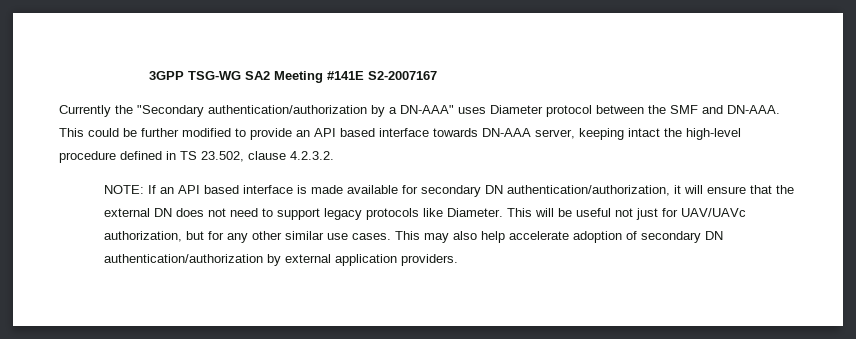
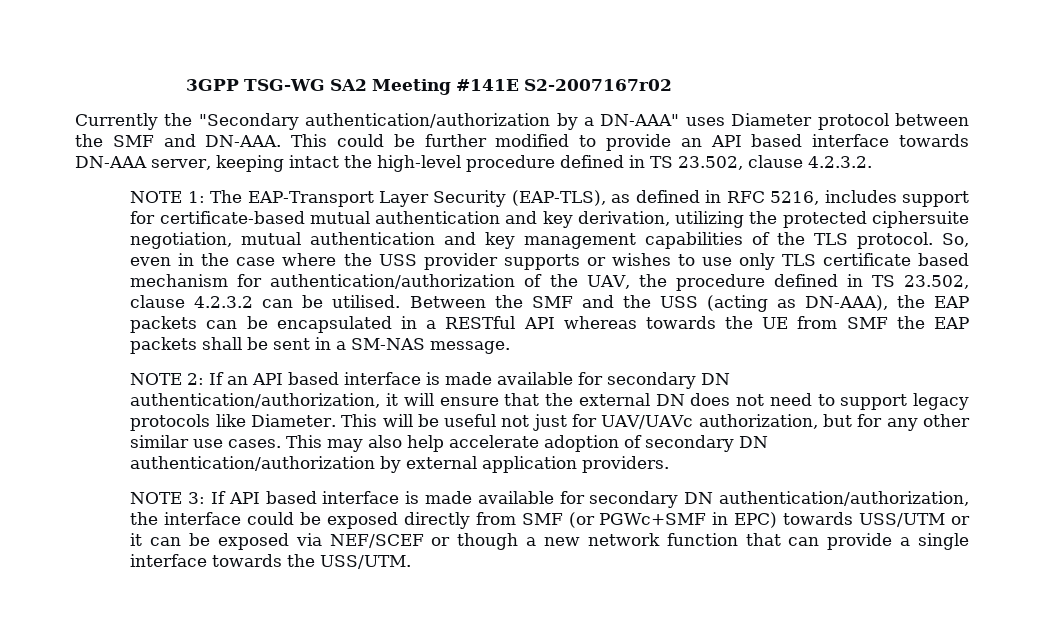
[367,71,437,80] S2-2007167 -> [523,79,672,91] S2-2007167r02
[103,185,144,194] NOTE: -> [130,190,970,207] [130,211,970,228] [130,232,969,249] [130,253,970,270] [130,274,969,291] [130,295,969,312] [130,316,969,333] [130,337,511,354] [130,373,205,385] NOTE 1: The EAP-Transport Layer Security (EAP-TLS), as defined in RFC 5216, includes support for certificate-based mutual authentication and key derivation, utilizing the protected ciphersuite negotiation, mutual authentication and key management capabilities of the TLS protocol. So, even in the case where the USS provider supports or wishes to use only TLS certificate based mechanism for authentication/authorization of the UAV, the procedure defined in TS 23.502, clause 4.2.3.2 can be utilised. Between the SMF and the USS (acting as DN-AAA), the EAP packets can be encapsulated in a RESTful API whereas towards the UE from SMF the EAP packets shall be sent in a SM-NAS message. // NOTE 2:
(458, 260) none -> [130,491,969,508] [130,512,971,529] [130,533,970,550] [130,554,412,569] // NOTE 3: If API based interface is made available for secondary DN authentication/authorization, the interface could be exposed directly from SMF (or PGWc+SMF in EPC) towards USS/UTM or it can be exposed via NEF/SCEF or though a new network function that can provide a single interface towards the USS/UTM.

